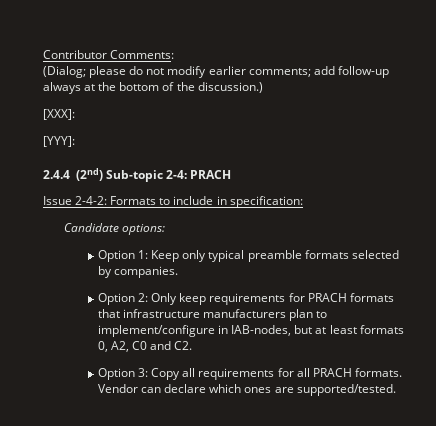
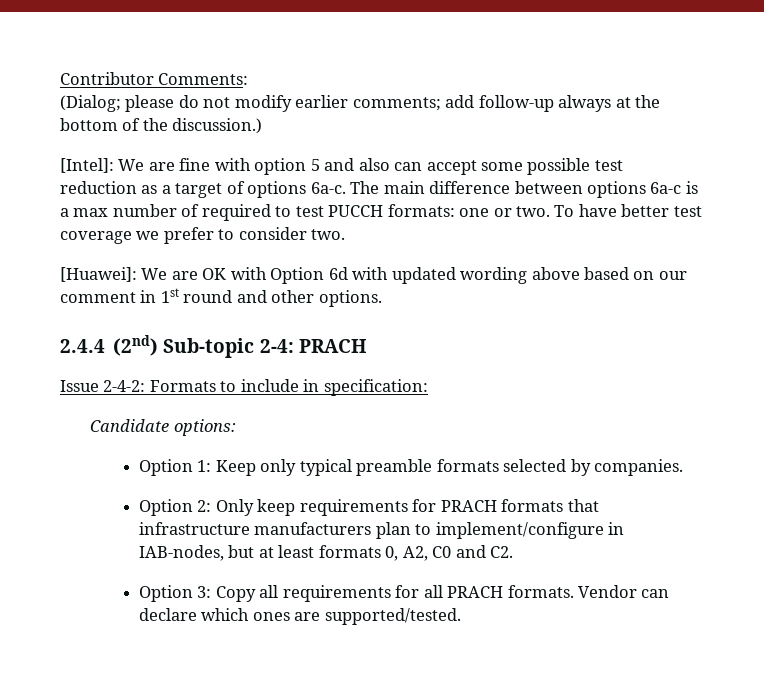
[43,109,75,120] [43,136,75,147] [XXX]: // [YYY]: -> [60,158,623,175] [60,181,698,198] [60,204,702,221] [60,227,346,244] [60,267,687,284] [60,288,382,307] [Intel]: We are fine with option 5 and also can accept some possible test reduction as a target of options 6a-c. The main difference between options 6a-c is a max number of required to test PUCCH formats: one or two. To have better test coverage we prefer to consider two. // [Huawei]: We are OK with Option 6d with updated wording above based on our comment in 1st round and other options.

